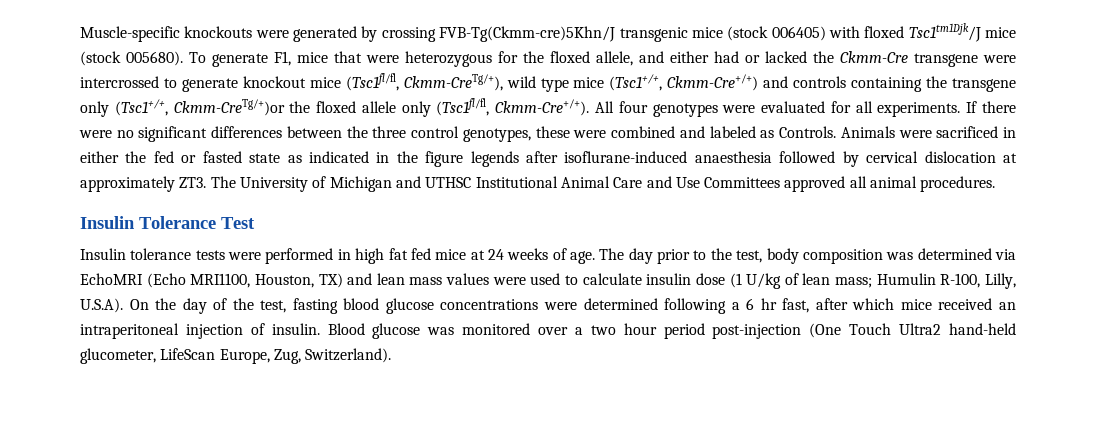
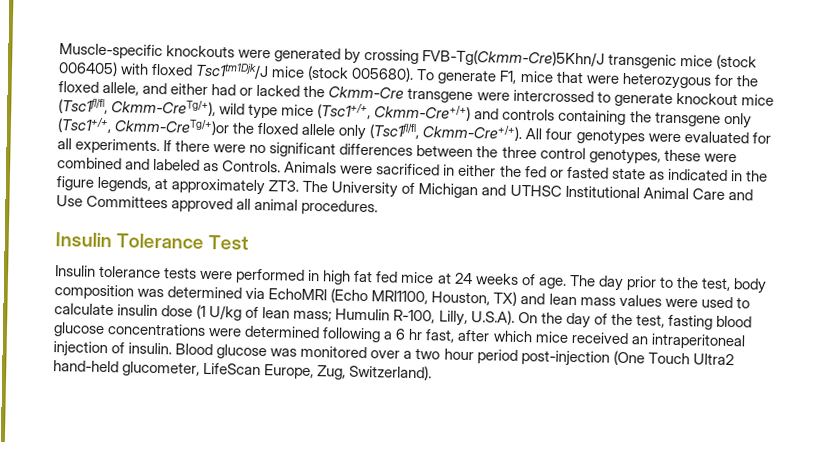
[439,26,616,42] FVB-Tg(Ckmm-cre)5Khn/J -> [422,49,606,68] FVB-Tg(Ckmm-Cre)5Khn/J
[470,151,996,167] legends after isoflurane-induced anaesthesia followed by cervical dislocation -> [97,176,152,192] legends,

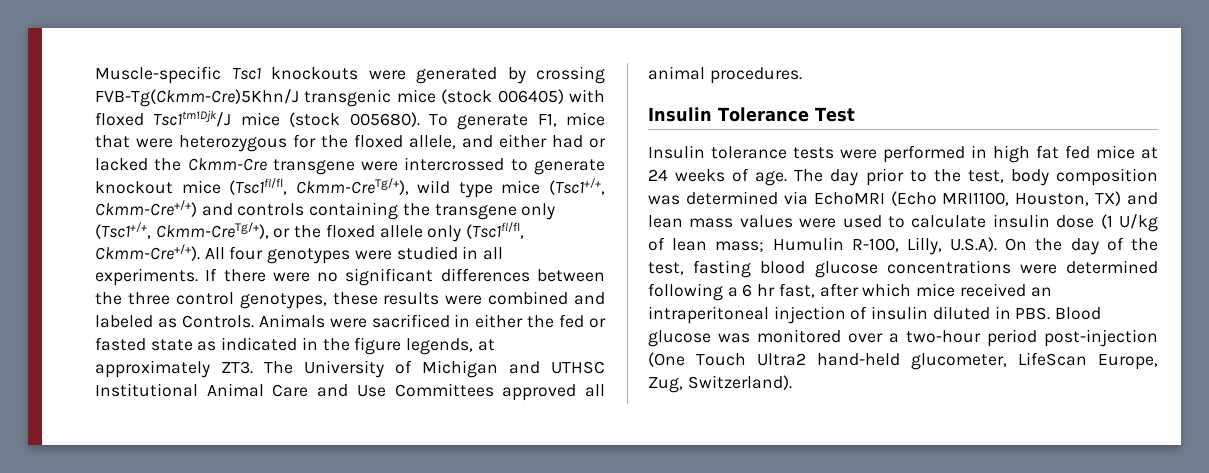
(163, 51) none -> [231,67,261,80] Tsc1
[114,118,231,136] Ckmm-CreTg/+)or -> [155,222,291,239] Ckmm-CreTg/+), or
[683,131,771,144] evaluated for -> [396,246,479,260] studied in
(701, 155) none -> [383,292,440,305] results
[128,342,173,355] insulin. -> [871,306,1051,320] insulin diluted in PBS.
[415,348,474,361] two hour -> [906,330,981,343] two-hour

